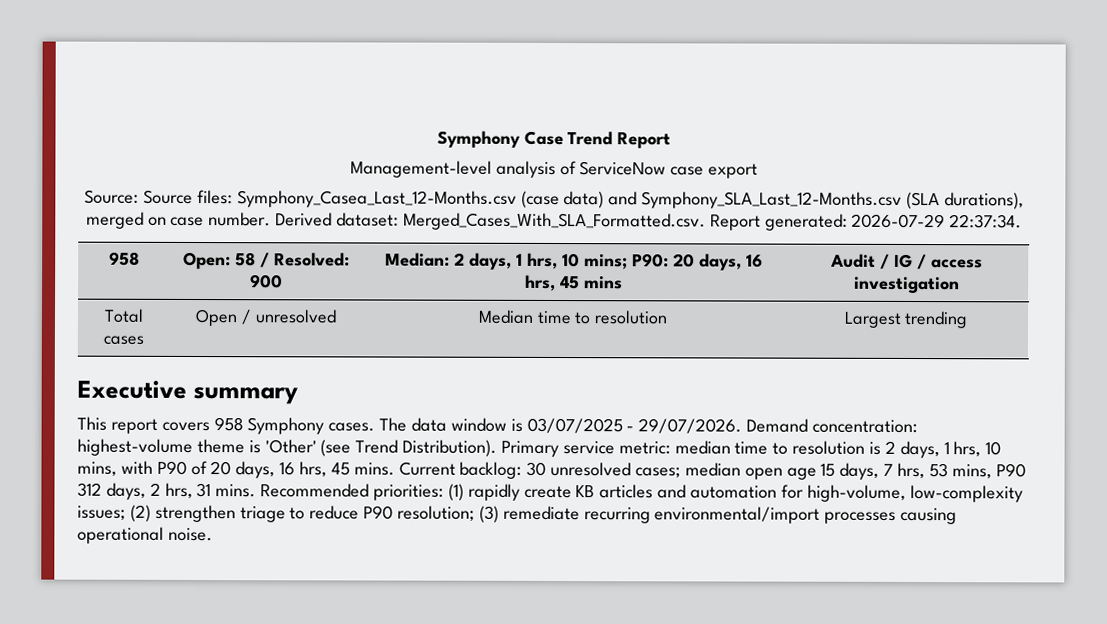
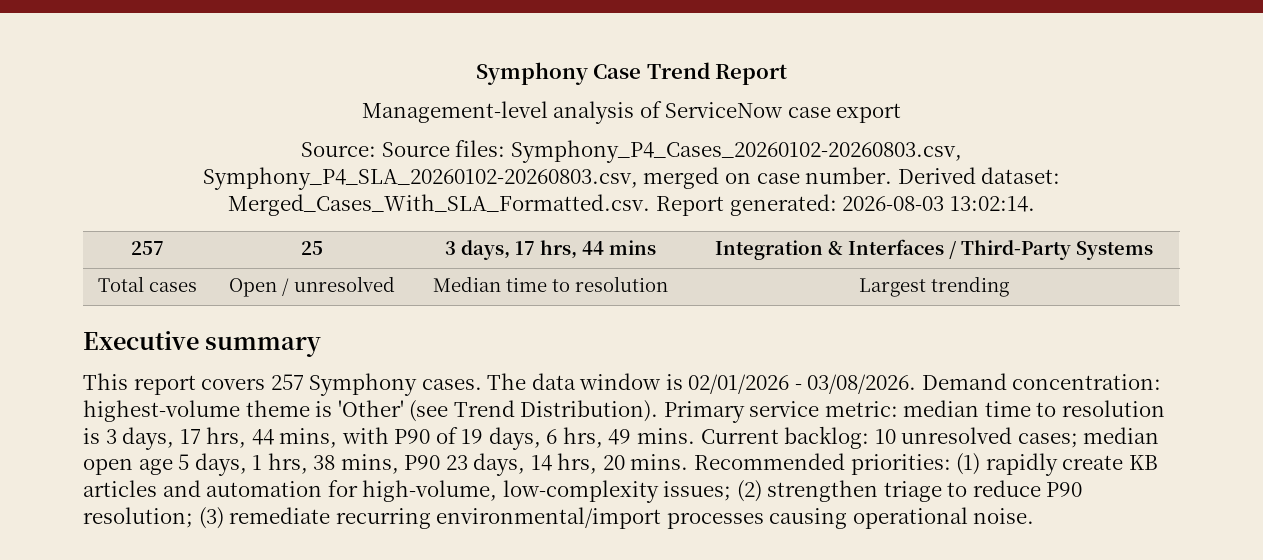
[236,190,1024,210] Symphony_Casea_Last_12-Months.csv (case data) and Symphony_SLA_Last_12-Months.csv (SLA durations), -> [510,140,962,163] [202,167,638,190] Symphony_P4_Cases_20260102-20260803.csv, Symphony_P4_SLA_20260102-20260803.csv,
[851,213,1023,229] [109,251,140,266] [183,251,350,270] [250,274,283,289] [384,252,763,271] [524,274,623,292] [829,253,983,270] [853,276,960,294] 2026-07-29 22:37:34. // 958 | Open: 58 / Resolved: 900 | Median: 2 days, 1 hrs, 10 mins; P90: 20 days, 16 hrs, 45 mins | Audit / IG / access investigation -> [842,196,1035,212] [131,241,164,255] [301,241,323,255] [444,240,656,260] [714,239,1153,260] 2026-08-03 13:02:14. // 257 | 25 | 3 days, 17 hrs, 44 mins | Integration & Interfaces / Third-Party Systems
[213,417,244,432] 958 -> [270,374,304,390] 257
[526,417,743,434] 03/07/2025 - 29/07/2026. -> [688,374,917,394] 02/01/2026 - 03/08/2026.
[884,440,1002,459] [77,460,350,479] 2 days, 1 hrs, 10 mins, with P90 of 20 days, 16 hrs, 45 -> [105,427,632,450] 3 days, 17 hrs, 44 mins, with P90 of 19 days, 6 hrs, 49
[526,461,547,476] 30 -> [874,429,896,444] 10
[820,462,1026,480] [77,482,212,500] 15 days, 7 hrs, 53 mins, P90 312 days, 2 hrs, 31 -> [178,453,625,476] 5 days, 1 hrs, 38 mins, P90 23 days, 14 hrs, 20

